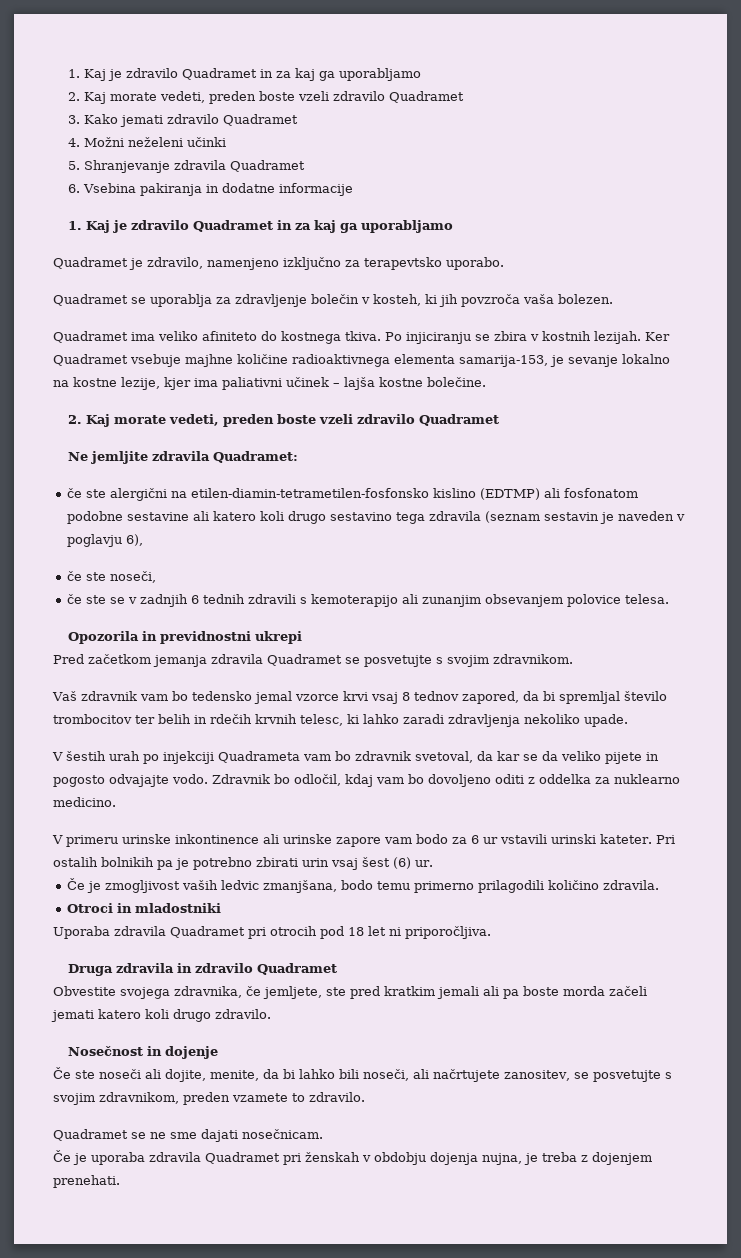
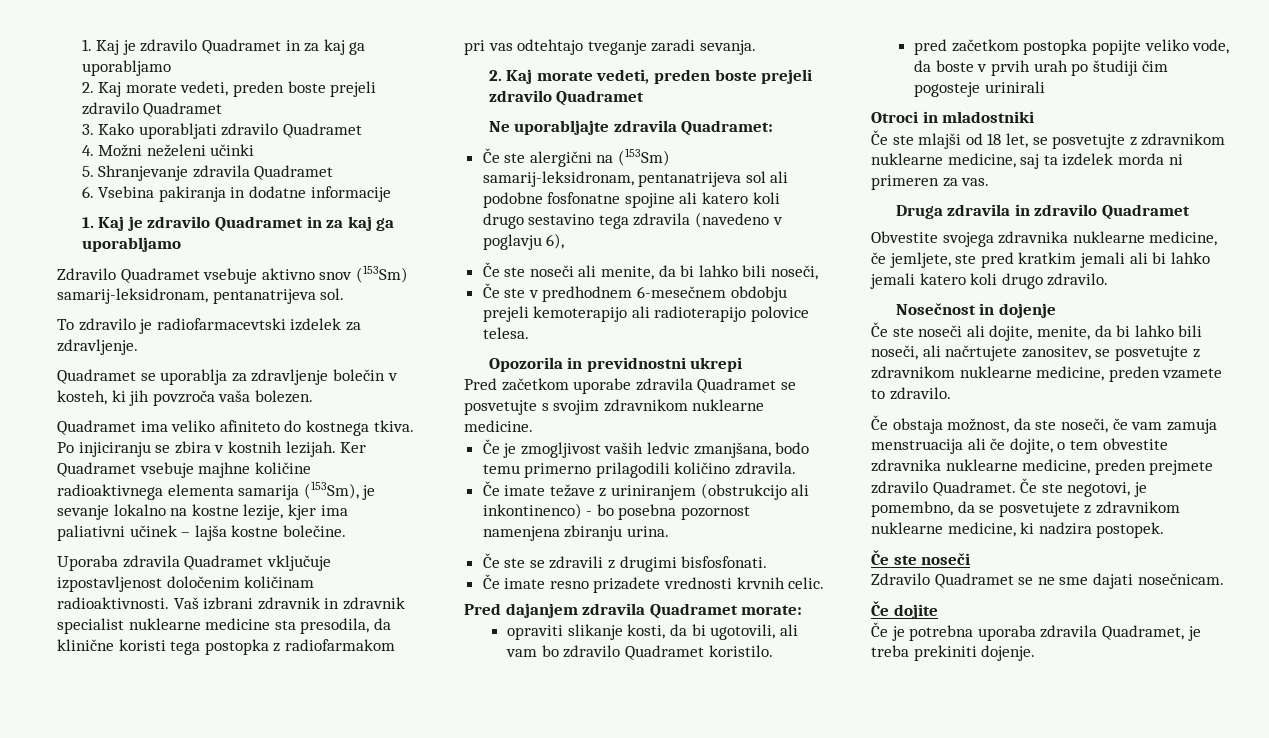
[298,91,330,101] vzeli -> [330,81,377,97] prejeli
[120,115,164,127] jemati -> [138,123,217,139] uporabljati
[53,257,504,270] Quadramet je zdravilo, namenjeno izključno za terapevtsko uporabo. -> [57,265,408,284] [57,288,345,304] [57,318,361,334] [57,339,138,355] Zdravilo Quadramet vsebuje aktivno snov (153Sm) samarij-leksidronam, pentanatrijeva sol. // To zdravilo je radiofarmacevtski izdelek za zdravljenje.
[459,355,548,367] samarija-153, -> [238,481,359,500] samarija (153Sm),
[68,414,354,427] // 2. Kaj morate vedeti, preden boste vzeli -> [57,555,331,571] [57,576,315,592] [57,597,405,610] [57,618,391,634] [57,639,395,655] [464,39,756,55] [488,69,813,84] // Uporaba zdravila Quadramet vključuje izpostavljenost določenim količinam radioaktivnosti. Vaš izbrani zdravnik in zdravnik specialist nuklearne medicine sta presodila, da klinične koristi tega postopka z radiofarmakom pri vas odtehtajo tveganje zaradi sevanja. // 2. Kaj morate vedeti, preden boste prejeli
[91,451,149,464] jemljite -> [514,120,610,135] uporabljajte
[67,488,83,498] če -> [482,148,500,163] Če
[191,488,639,500] [67,511,190,524] etilen-diamin-tetrametilen-fosfonsko kislino (EDTMP) ali fosfonatom podobne sestavine -> [618,148,671,166] [482,171,789,187] [482,192,675,208] (153Sm) samarij-leksidronam, pentanatrijeva sol ali podobne fosfonatne spojine
[485,511,675,524] (seznam sestavin je naveden -> [695,212,770,228] (navedeno
[67,571,157,583] [67,594,564,607] če ste noseči, // če ste se v zadnjih 6 tednih zdravili s kemoterapijo ali zunanjim obsevanjem -> [482,262,819,280] [482,283,787,302] [482,306,747,322] Če ste noseči ali menite, da bi lahko bili noseči, // Če ste v predhodnem 6-mesečnem obdobju prejeli kemoterapijo ali radioterapijo
[153,655,207,667] jemanja -> [573,378,632,394] uporabe
[493,654,573,664] [52,691,667,704] [53,714,628,727] [52,751,659,764] [53,774,680,787] [53,797,116,807] [52,834,675,847] [53,857,433,870] zdravnikom. // Vaš zdravnik vam bo tedensko jemal vzorce krvi vsaj 8 tednov zapored, da bi spremljal število trombocitov ter belih in rdečih krvnih telesc, ki lahko zaradi zdravljenja nekoliko upade. // V šestih urah po injekciji Quadrameta vam bo zdravnik svetoval, da kar se da veliko pijete in pogosto odvajajte vodo. Zdravnik bo odločil, kdaj vam bo dovoljeno oditi z oddelka za nuklearno medicino. // V primeru urinske inkontinence ali urinske zapore vam bodo za 6 ur vstavili urinski kateter. Pri ostalih bolnikih pa je potrebno zbirati urin vsaj šest (6) ur. -> [603,399,765,412] [464,420,533,432] zdravnikom nuklearne medicine.
[67,903,222,913] [53,926,491,939] Otroci in mladostniki // Uporaba zdravila Quadramet pri otrocih pod 18 let ni priporočljiva. -> [482,481,810,500] [482,503,751,520] [482,525,669,541] [482,553,768,572] [482,574,825,593] [464,603,803,619] [507,624,798,640] [506,645,773,660] [914,39,1230,55] [914,60,1169,76] [914,81,1045,97] [871,111,1035,123] [871,130,1226,149] [871,153,1183,169] [871,175,990,190] Če imate težave z uriniranjem (obstrukcijo ali inkontinenco) - bo posebna pozornost namenjena zbiranju urina. // Če ste se zdravili z drugimi bisfosfonati. // Če imate resno prizadete vrednosti krvnih celic. // Pred dajanjem zdravila Quadramet morate: // opraviti slikanje kosti, da bi ugotovili, ali vam bo zdravilo Quadramet koristilo. // pred začetkom postopka popijte veliko vode, da boste v prvih urah po študiji čim pogosteje urinirali // Otroci in mladostniki // Če ste mlajši od 18 let, se posvetujte z zdravnikom nuklearne medicine, saj ta izdelek morda ni primeren za vas.
[174,986,242,998] zdravnika, -> [998,231,1218,246] zdravnika nuklearne medicine,
[503,986,647,999] [51,1010,94,1022] pa boste morda začeli jemati -> [1152,252,1210,264] [870,273,915,289] bi lahko jemali
[664,1072,672,1079] [53,1092,179,1105] s svojim zdravnikom, -> [1192,349,1200,358] [871,366,1105,381] z zdravnikom nuklearne medicine,
(365, 1097) none -> [871,415,1217,434] [871,438,1168,454] [871,459,1214,475] [871,478,1147,497] [871,501,1180,517] [871,522,1165,538] [871,550,971,565] [871,573,930,585] Če obstaja možnost, da ste noseči, če vam zamuja menstruacija ali če dojite, o tem obvestite zdravnika nuklearne medicine, preden prejmete zdravilo Quadramet. Če ste negotovi, je pomembno, da se posvetujete z zdravnikom nuklearne medicine, ki nadzira postopek. // Če ste noseči // Zdravilo
[53,1150,87,1165] // Če je -> [871,601,938,619] [871,622,974,641] // Če dojite // Če je potrebna
[205,1152,652,1165] [53,1175,120,1188] Quadramet pri ženskah v obdobju dojenja nujna, je treba z dojenjem prenehati. -> [1101,625,1201,641] [871,645,1036,661] Quadramet, je treba prekiniti dojenje.

